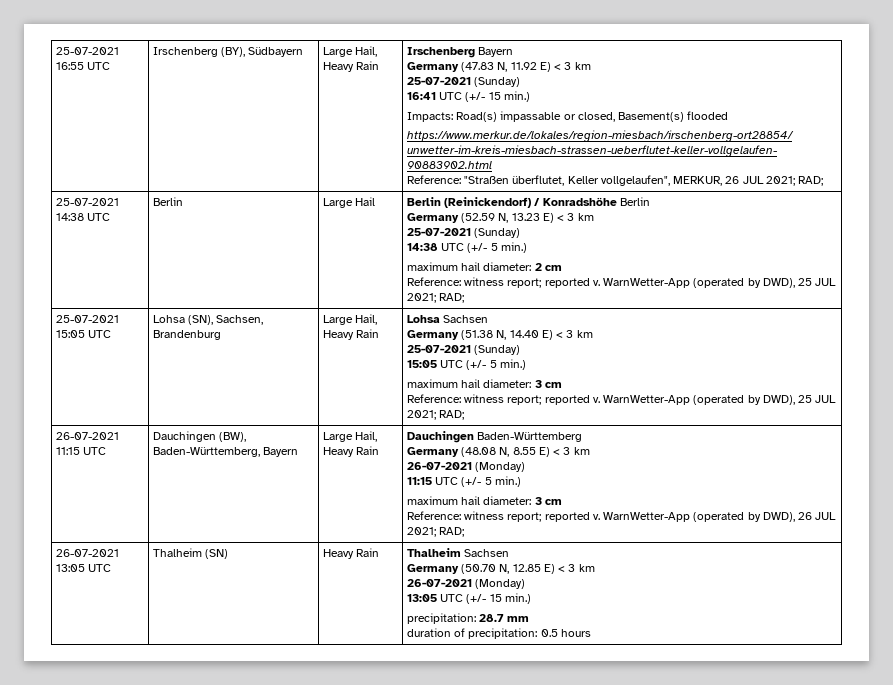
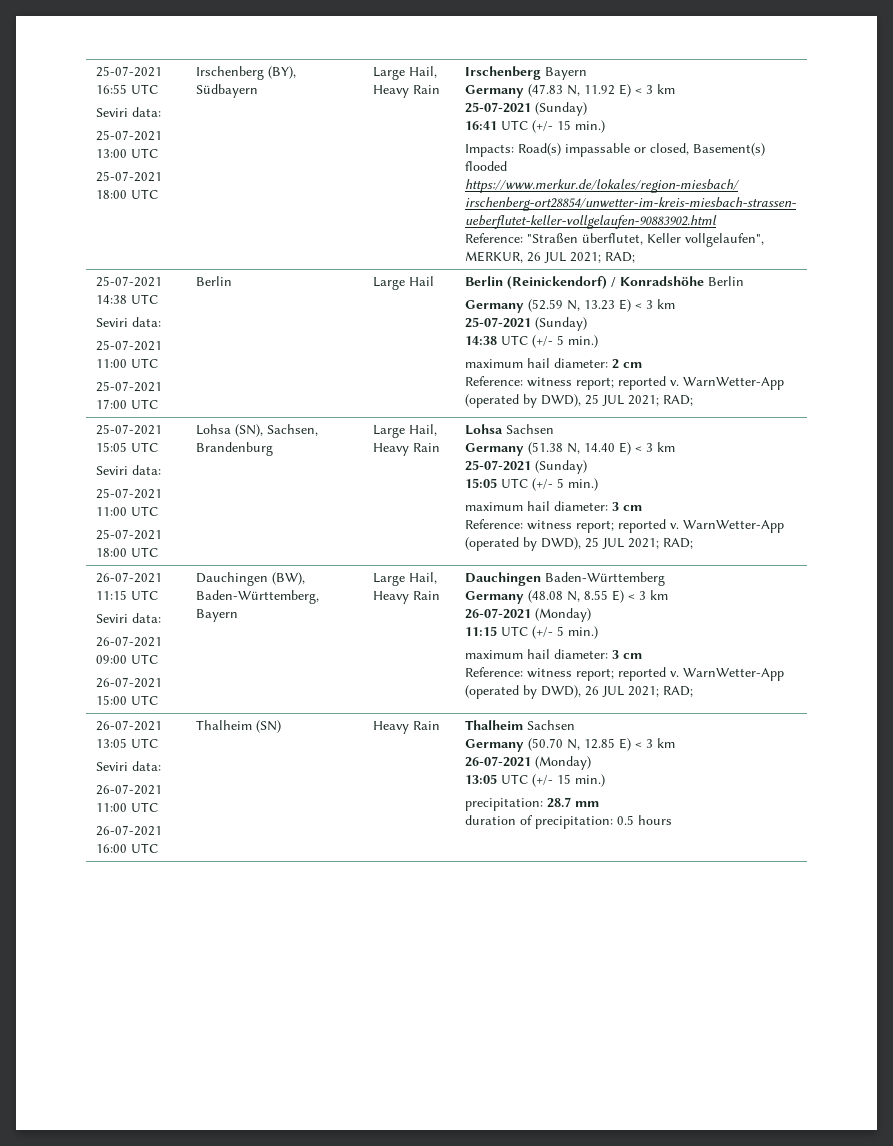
(111, 66) none -> [96,107,162,117] [96,130,163,141] [96,148,159,158] [96,171,163,182] [96,189,159,199] // Seviri data: // 25-07-2021 13:00 UTC // 25-07-2021 18:00 UTC
(111, 217) none -> [96,317,162,327] [96,340,163,351] [96,358,159,368] [96,381,163,392] [96,399,159,409] // Seviri data: // 25-07-2021 11:00 UTC // 25-07-2021 17:00 UTC
(112, 334) none -> [96,465,162,475] [96,488,163,499] [96,506,159,516] [96,529,163,540] [96,547,159,557] // Seviri data: // 25-07-2021 11:00 UTC // 25-07-2021 18:00 UTC
(107, 451) none -> [96,613,162,623] [96,636,163,647] [96,654,159,664] [96,677,163,688] [96,695,159,705] // Seviri data: // 26-07-2021 09:00 UTC // 26-07-2021 15:00 UTC
(112, 568) none -> [96,761,162,771] [96,784,163,795] [96,802,159,812] [96,825,163,836] [96,843,159,853] // Seviri data: // 26-07-2021 11:00 UTC // 26-07-2021 16:00 UTC

